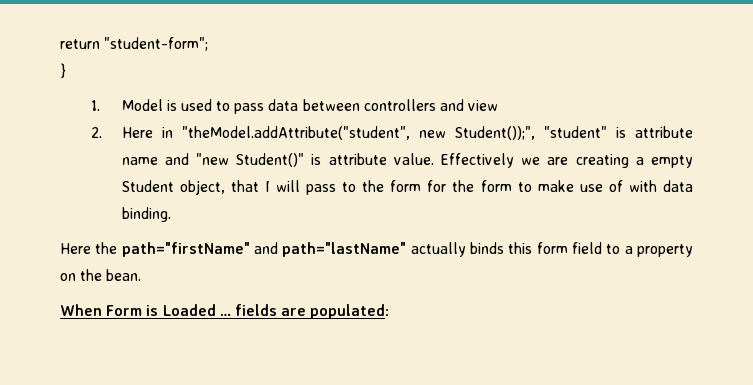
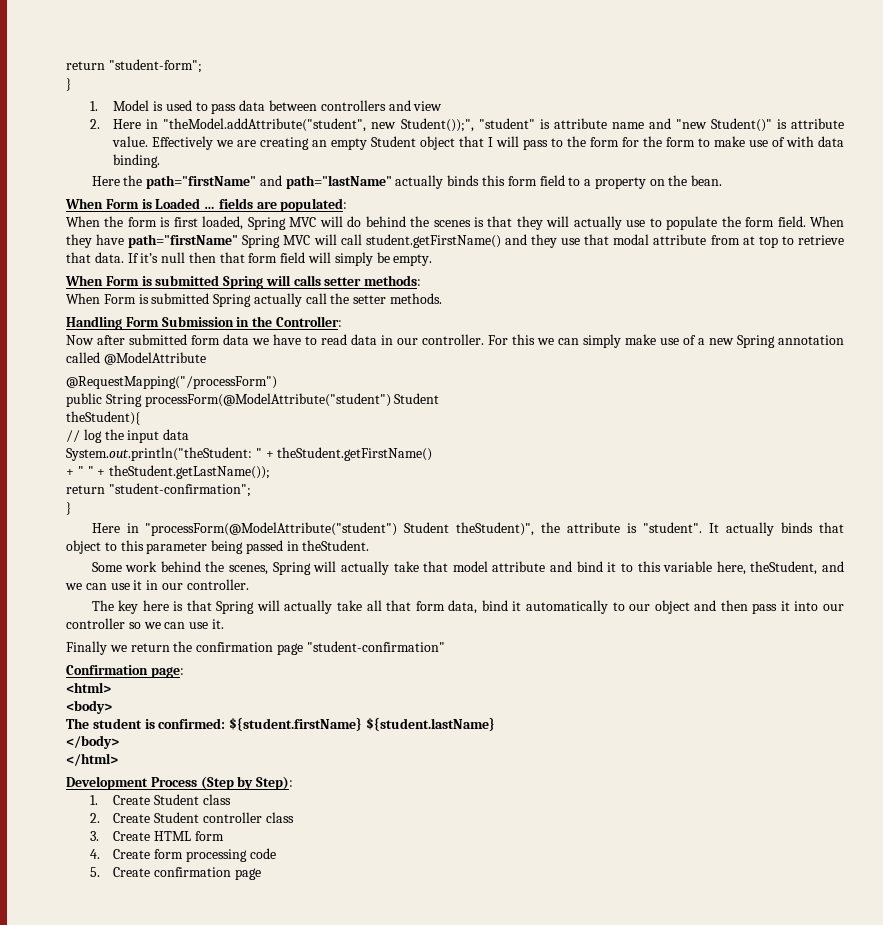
[635,157,644,165] a -> [312,140,328,147] an
[179,180,225,195] object, -> [420,136,456,150] object
(390, 311) none -> [66,216,845,230] [66,234,844,248] [66,252,433,266] [65,275,422,289] [66,293,443,307] [66,316,342,330] [66,334,844,348] [66,352,206,365] [66,376,277,389] [66,393,440,407] [66,411,140,425] [66,429,190,443] [66,447,433,461] [66,465,271,479] [66,483,251,497] [66,502,71,515] [91,522,844,536] [66,540,370,554] [91,561,845,575] [65,579,249,590] [91,600,845,614] [66,618,224,629] [66,641,445,655] [66,665,184,678] [66,682,111,693] [66,700,112,714] [66,717,495,731] [66,735,119,749] [66,753,118,766] [66,776,294,790] [89,794,231,805] [89,812,294,823] [89,831,224,841] [89,848,276,862] [89,867,261,880] // When the form is first loaded, Spring MVC will do behind the scenes is that they will actually use to populate the form field. When they have path="firstName" Spring MVC will call student.getFirstName() and they use that modal attribute from at top to retrieve that data. If it’s null then that form field will simply be empty. // When Form is submitted Spring will calls setter methods: // When Form is submitted Spring actually call the setter methods. // Handling Form Submission in the Controller: // Now after submitted form data we have to read data in our controller. For this we can simply make use of a new Spring annotation called @ModelAttribute // @RequestMapping("/processForm") // public String processForm(@ModelAttribute("student") Student // theStudent){ // // log the input data // System.out.println("theStudent: " + theStudent.getFirstName() // + " " + theStudent.getLastName()); // return "student-confirmation"; // } // Here in "processForm(@ModelAttribute("student") Student theStudent)", the attribute is "student". It actually binds that object to this parameter being passed in theStudent. // Some work behind the scenes, Spring will actually take that model attribute and bind it to this variable here, theStudent, and we can use it in our controller. // The key here is that Spring will actually take all that form data, bind it automatically to our object and then pass it into our controller so we can use it. // Finally we return the confirmation page "student-confirmation" // Confirmation page: // <html> // <body> // The student is confirmed: ${student.firstName} ${student.lastName} // </body> // </html> // Development Process (Step by Step): // 1. Create Student class // 2. Create Student controller class // 3. Create HTML form // 4. Create form processing code // 5. Create confirmation page

